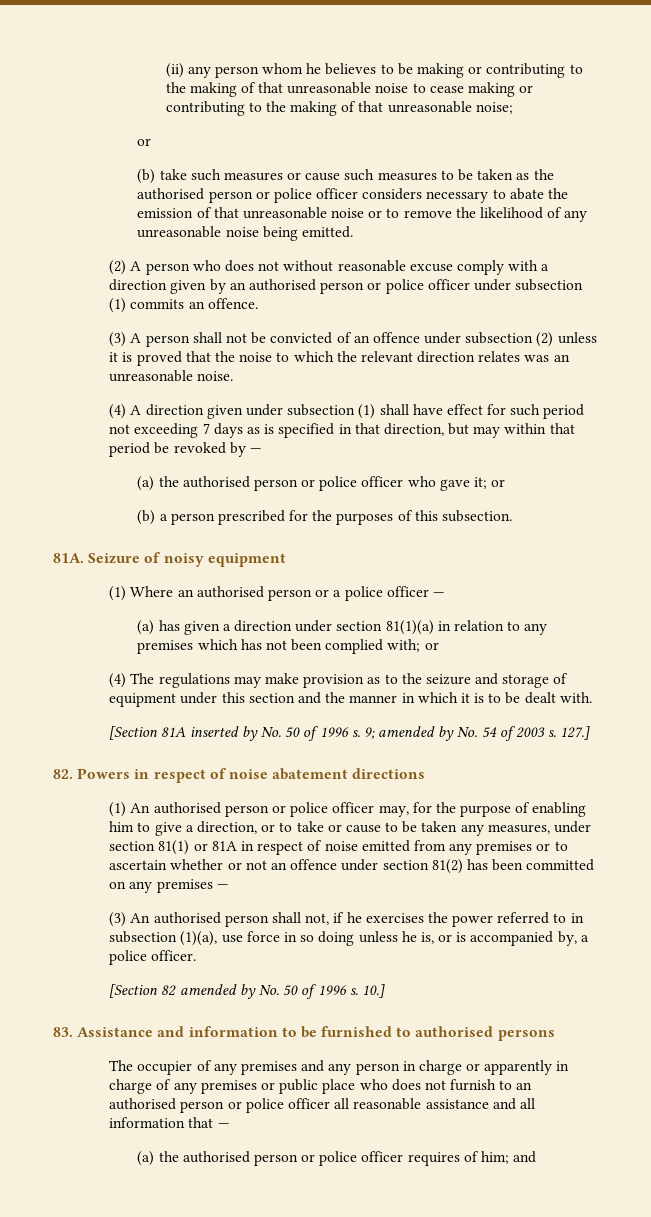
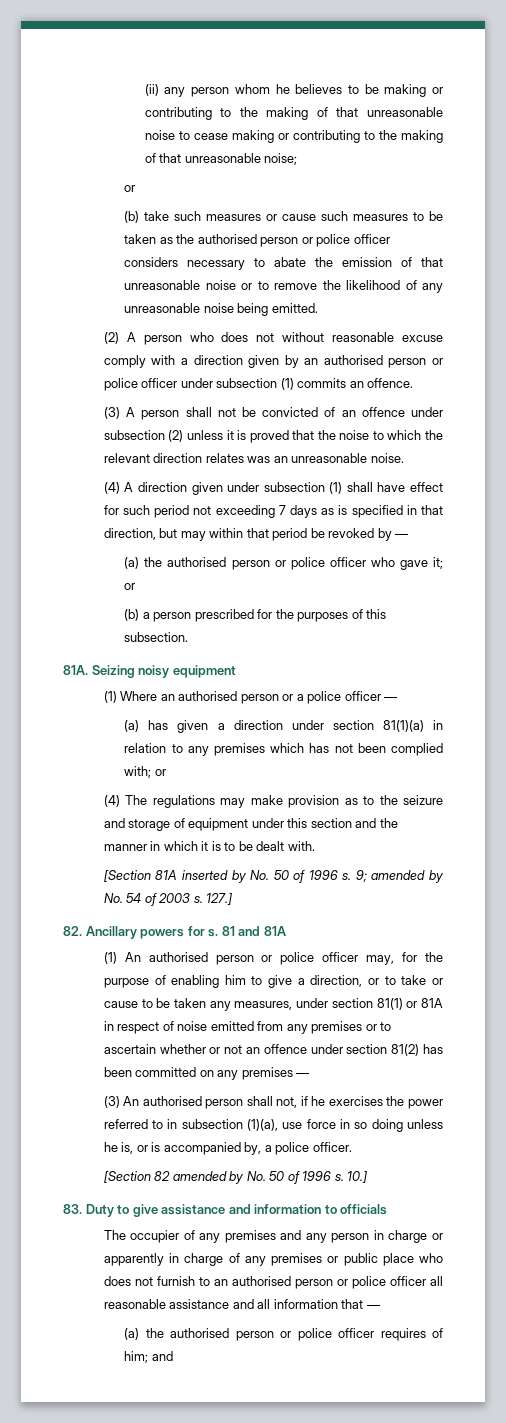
[88,552,161,564] Seizure of -> [91,665,135,678] Seizing
[77,768,426,783] Powers in respect of noise abatement directions -> [85,926,286,939] Ancillary powers for s. 81 and 81A
[77,1026,555,1041] Assistance and information to be furnished to authorised persons -> [85,1204,388,1217] Duty to give assistance and information to officials

